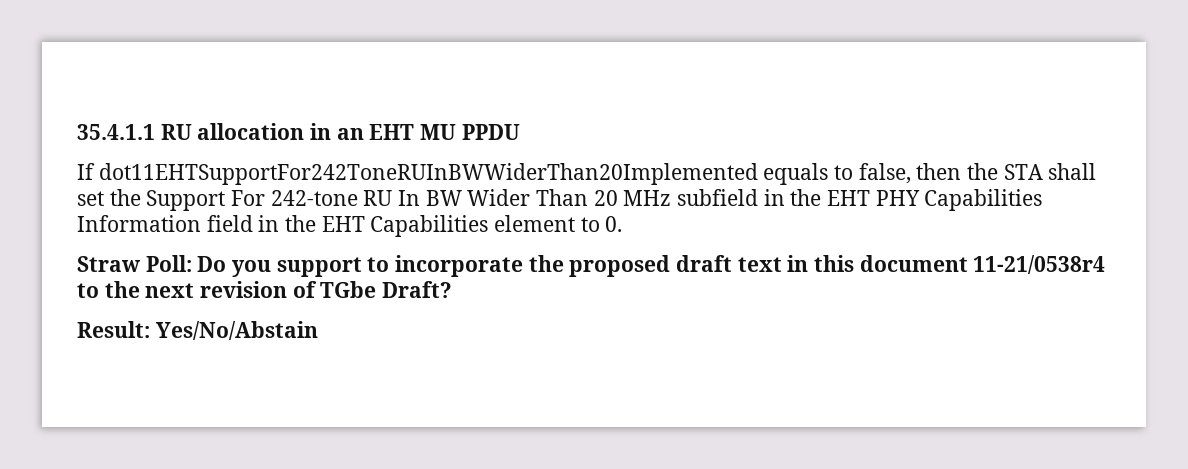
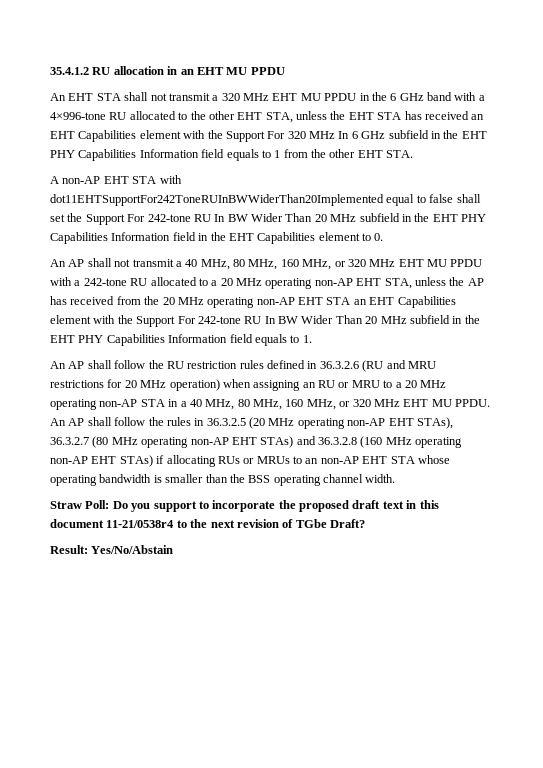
[77,124,155,140] 35.4.1.1 -> [50,67,89,75] 35.4.1.2
[77,163,1043,185] If dot11EHTSupportFor242ToneRUInBWWiderThan20Implemented equals to false, then the STA -> [50,92,485,101] [50,111,485,123] [50,130,487,142] [50,149,414,161] [50,175,182,184] [50,194,454,206] An EHT STA shall not transmit a 320 MHz EHT MU PPDU in the 6 GHz band with a 4×996-tone RU allocated to the other EHT STA, unless the EHT STA has received an EHT Capabilities element with the Support For 320 MHz In 6 GHz subfield in the EHT PHY Capabilities Information field equals to 1 from the other EHT STA. // A non-AP EHT STA with dot11EHTSupportFor242ToneRUInBWWiderThan20Implemented equal to false
(623, 224) none -> [50,258,483,270] [50,277,484,289] [50,296,456,308] [50,315,480,327] [50,334,312,346] [50,360,436,372] [50,379,447,391] [50,399,490,410] [50,417,453,429] [50,436,463,448] [50,455,450,467] [50,474,396,486] // An AP shall not transmit a 40 MHz, 80 MHz, 160 MHz, or 320 MHz EHT MU PPDU with a 242-tone RU allocated to a 20 MHz operating non-AP EHT STA, unless the AP has received from the 20 MHz operating non-AP EHT STA an EHT Capabilities element with the Support For 242-tone RU In BW Wider Than 20 MHz subfield in the EHT PHY Capabilities Information field equals to 1. // An AP shall follow the RU restriction rules defined in 36.3.2.6 (RU and MRU restrictions for 20 MHz operation) when assigning an RU or MRU to a 20 MHz operating non-AP STA in a 40 MHz, 80 MHz, 160 MHz, or 320 MHz EHT MU PPDU. An AP shall follow the rules in 36.3.2.5 (20 MHz operating non-AP EHT STAs), 36.3.2.7 (80 MHz operating non-AP EHT STAs) and 36.3.2.8 (160 MHz operating non-AP EHT STAs) if allocating RUs or MRUs to an non-AP EHT STA whose operating bandwidth is smaller than the BSS operating channel width.

